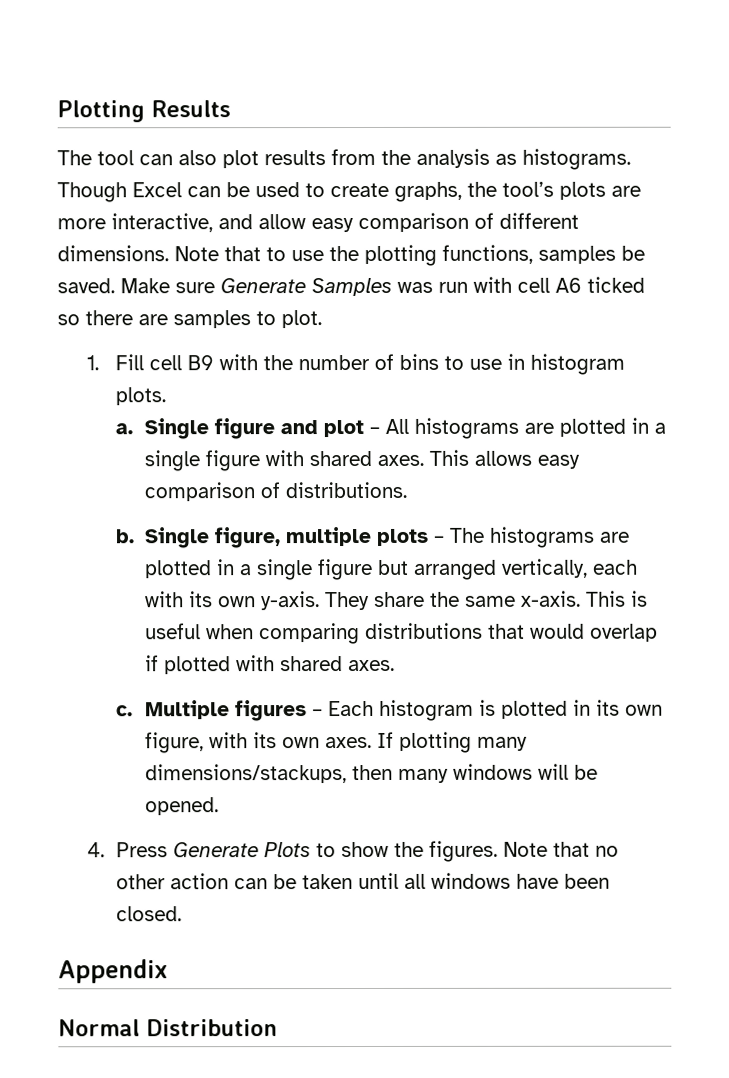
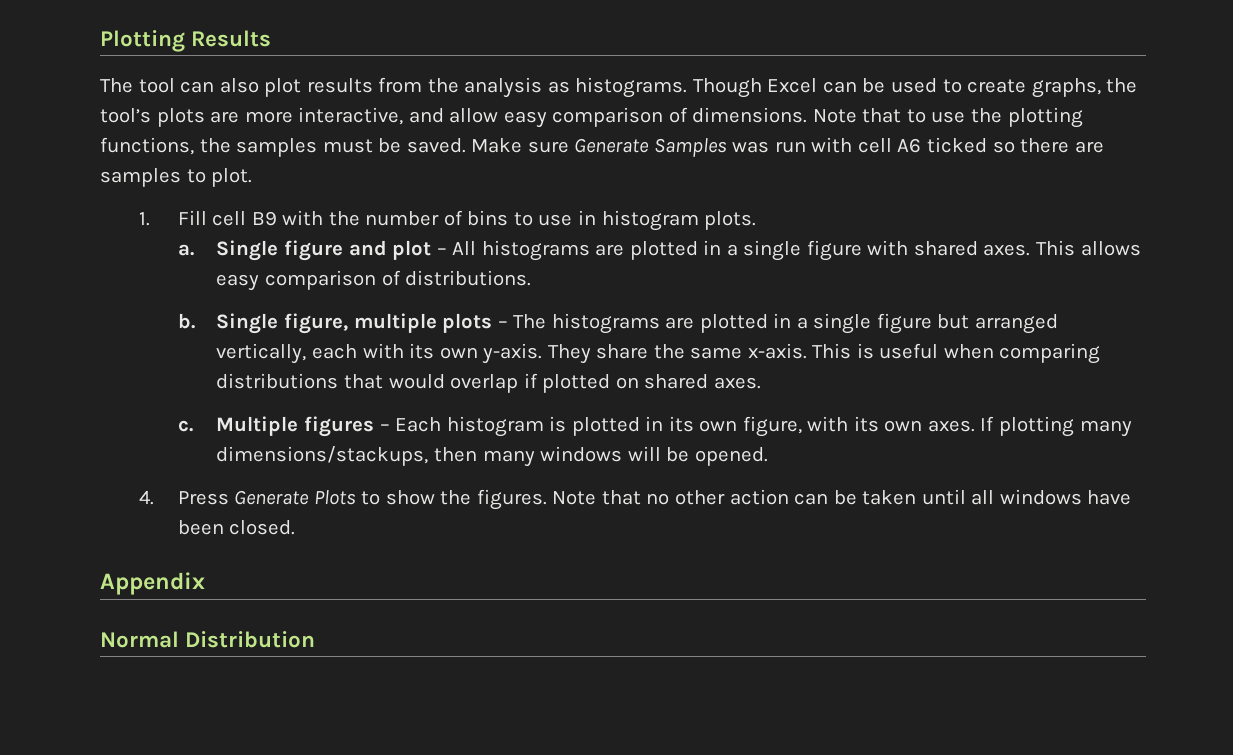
[499,212,579,229] different -> (688, 115) none
[538,245,616,264] samples -> [199,138,373,157] the samples must
[236,655,276,672] with -> [615,377,639,389] on

